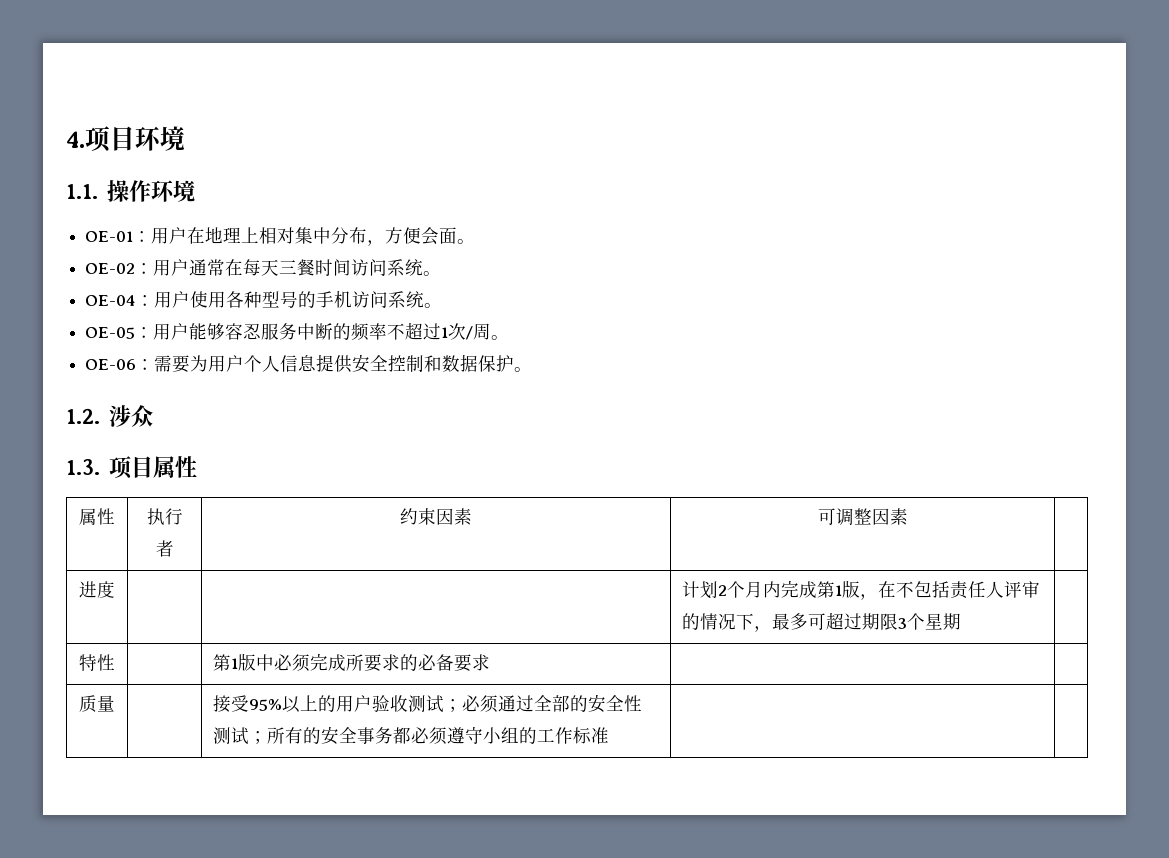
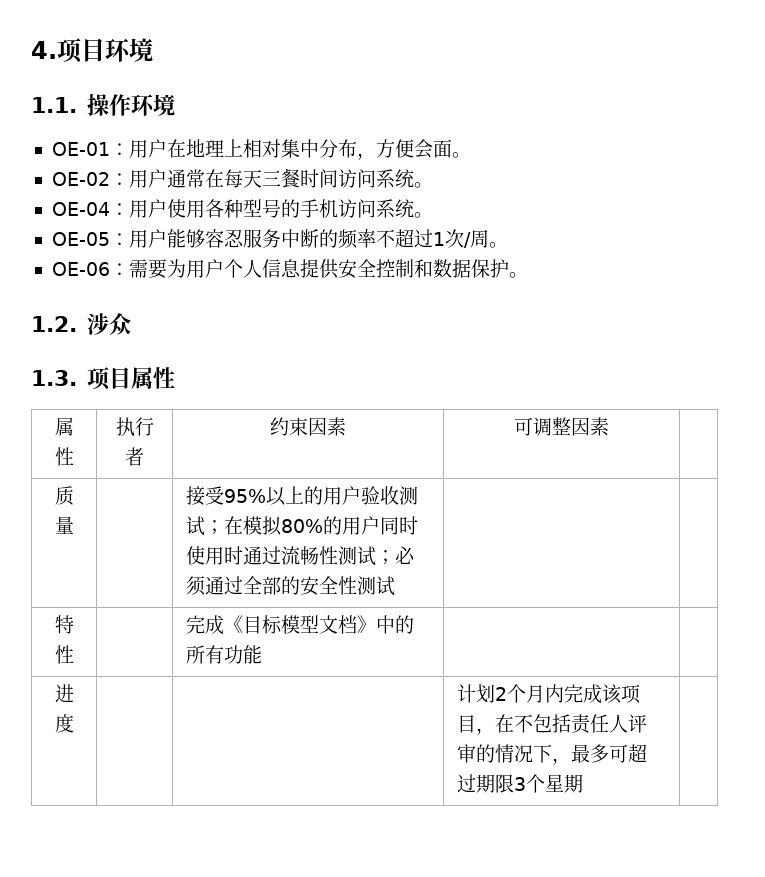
(908, 516) none -> [54,486,74,505] [54,516,74,534] [186,486,419,506] [186,516,419,536] [186,546,416,566] [186,576,396,596] [54,615,74,634] [54,645,74,664] [186,615,415,635] [186,645,263,664] // 质量 | | 接受95%以上的用户验收测试；在模拟80%的用户同时使用时通过流畅性测试；必须通过全部的安全性测试 | | // 特性 | | 完成《目标模型文档》中的所有功能 | |
[817,580,861,598] 第1版 -> [602,684,642,704] [457,715,477,733] 该项目
[79,654,115,672] [213,653,491,672] [79,695,115,713] [213,694,643,713] [213,726,610,745] // 特性 | | 第1版中必须完成所要求的必备要求 | | // 质量 | | 接受95%以上的用户验收测试；必须通过全部的安全性测试；所有的安全事务都必须遵守小组的工作标准 | | -> (584, 783) none

